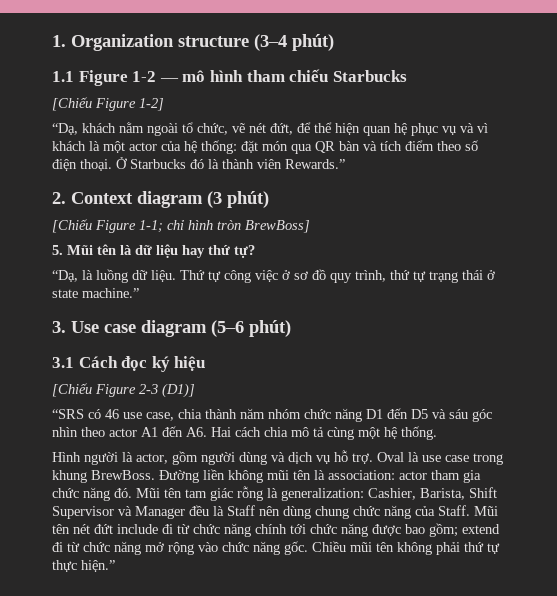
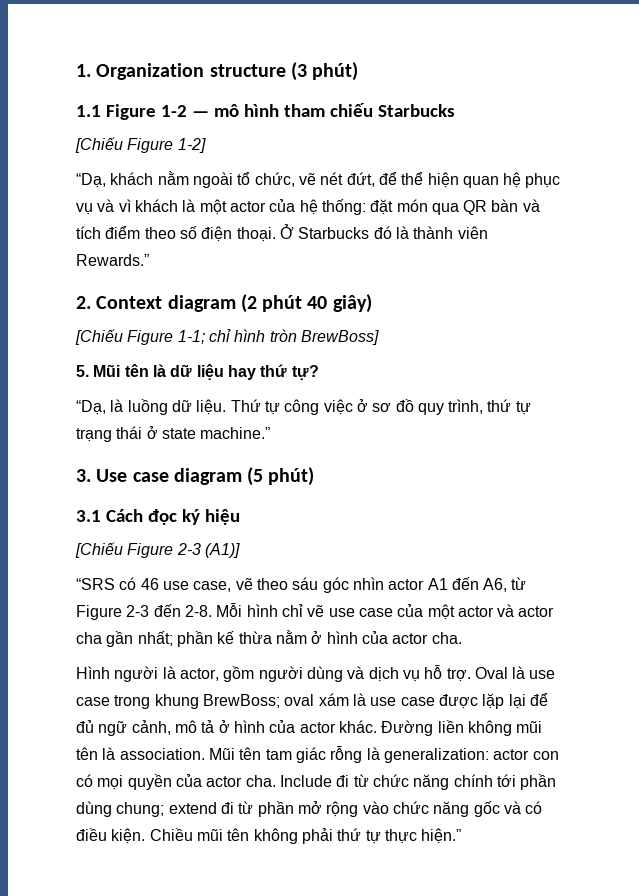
[254,34,287,51] (3–4 -> [290,62,307,81] (3
[207,191,269,208] (3 phút) -> [240,294,372,313] (2 phút 40 giây)
[211,320,244,337] (5–6 -> [247,467,264,486] (5
[162,383,195,398] (D1)] -> [204,543,240,558] (A1)]
[178,408,446,422] chia thành năm nhóm chức năng D1 đến D5 và -> [235,578,288,590] vẽ theo
[81,427,105,437] theo -> (384, 583) none
[186,426,437,440] A6. Hai cách chia mô tả cùng một hệ thống. -> [483,577,527,592] [76,603,555,620] [76,630,462,647] A6, từ Figure 2-3 đến 2-8. Mỗi hình chỉ vẽ use case của một actor và actor cha gần nhất; phần kế thừa nằm ở hình của actor cha.
[91,470,155,480] BrewBoss. -> [202,693,548,709] [76,720,377,736] BrewBoss; oval xám là use case được lặp lại để đủ ngữ cảnh, mô tả ở hình của actor khác.
[328,470,481,483] [52,487,132,501] association: actor tham gia chức năng đó. -> [119,748,205,760] association.
[368,487,497,500] [52,505,498,519] [52,524,158,534] Cashier, Barista, Shift Supervisor và Manager đều là Staff nên dùng chung chức năng của Staff. Mũi tên nét đứt include -> [493,749,559,760] [76,774,332,790] actor con có mọi quyền của actor cha. Include
[310,523,458,537] chức năng được bao gồm; -> [520,774,557,790] [76,801,165,817] phần dùng chung;
[83,541,141,555] chức năng -> [257,801,294,817] phần
[284,541,308,555] gốc. -> [473,801,543,817] [76,828,146,844] gốc và có điều kiện.

